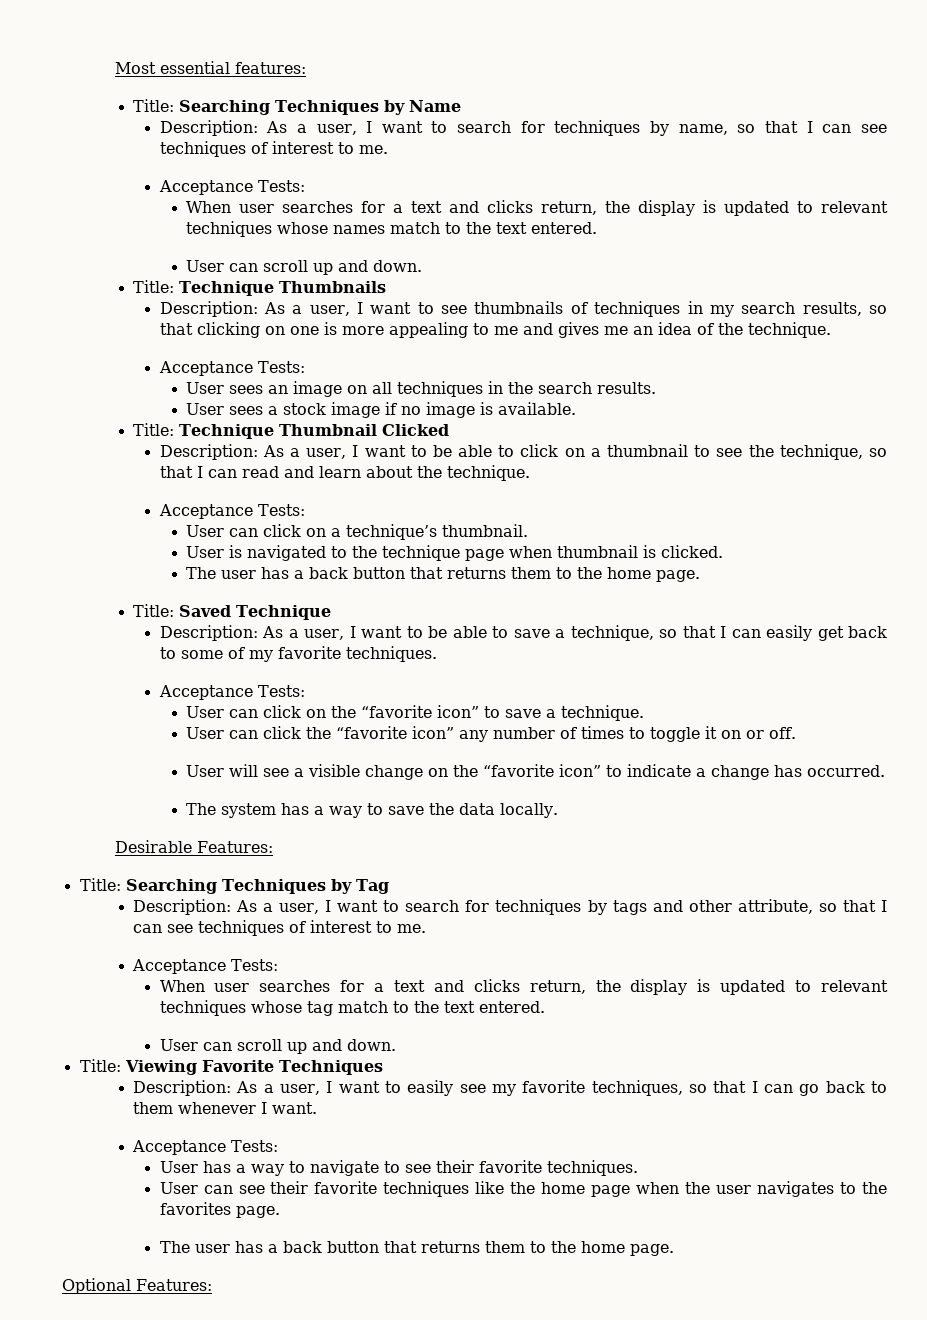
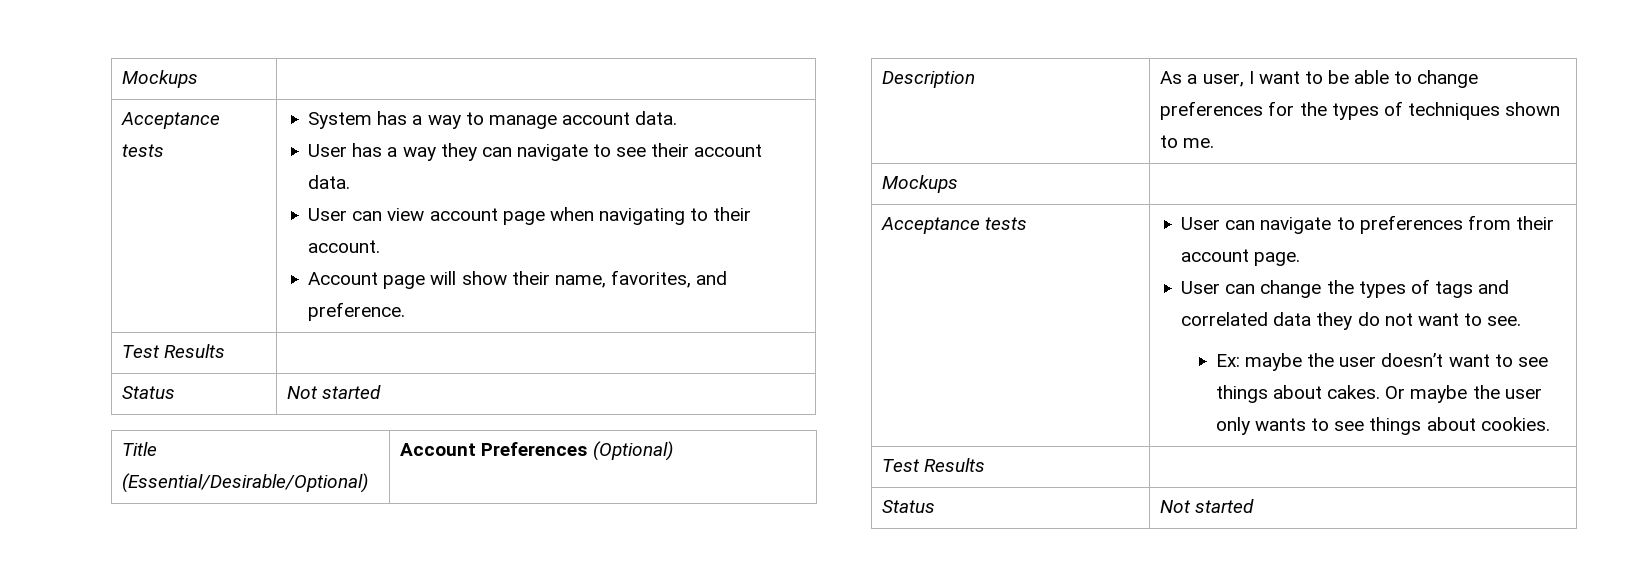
[115,61,307,74] [132,99,461,115] [159,120,887,136] [159,141,388,157] [158,180,305,195] [186,200,889,216] [186,221,598,237] [186,260,423,275] [132,280,386,296] [159,301,887,317] [159,322,831,338] [158,361,305,376] [186,381,657,397] [186,402,577,418] [132,423,449,439] [159,444,887,460] [159,465,530,481] [158,504,305,519] [186,524,529,540] [186,545,724,561] [186,567,701,582] [132,604,331,620] [159,625,887,641] [159,646,437,662] [158,685,305,700] [186,705,645,721] [186,726,797,742] [186,764,886,780] [186,803,559,818] [115,840,274,853] [79,878,389,894] [132,899,887,915] [132,920,426,936] [131,959,278,974] [159,979,888,995] [159,1000,545,1016] [159,1039,396,1054] [79,1059,383,1075] [132,1080,887,1096] [132,1102,317,1114] [131,1140,278,1155] [159,1160,638,1176] [159,1181,888,1197] [159,1202,280,1218] [159,1241,674,1256] [62,1278,212,1294] Most essential features: // Title: Searching Techniques by Name // Description: As a user, I want to search for techniques by name, so that I can see techniques of interest to me. // Acceptance Tests: // When user searches for a text and clicks return, the display is updated to relevant techniques whose names match to the text entered. // User can scroll up and down. // Title: Technique Thumbnails // Description: As a user, I want to see thumbnails of techniques in my search results, so that clicking on one is more appealing to me and gives me an idea of the technique. // Acceptance Tests: // User sees an image on all techniques in the search results. // User sees a stock image if no image is available. // Title: Technique Thumbnail Clicked // Description: As a user, I want to be able to click on a thumbnail to see the technique, so that I can read and learn about the technique. // Acceptance Tests: // User can click on a technique’s thumbnail. // User is navigated to the technique page when thumbnail is clicked. // The user has a back button that returns them to the home page. // Title: Saved Technique // Description: As a user, I want to be able to save a technique, so that I can easily get back to some of my favorite techniques. // Acceptance Tests: // User can click on the “favorite icon” to save a technique. // User can click the “favorite icon” any number of times to toggle it on or off. // User will see a visible change on the “favorite icon” to indicate a change has occurred. // The system has a way to save the data locally. // Desirable Features: // Title: Searching Techniques by Tag // Description: As a user, I want to search for techniques by tags and other attribute, so that I can see techniques of interest to me. // Acceptance Tests: // When user searches for a text and clicks return, the display is updated to relevant techniques whose tag match to the text entered. // User can scroll up and down. // Title: Viewing Favorite Techniques // Description: As a user, I want to easily see my favorite techniques, so that I can go back to them whenever I want. // Acceptance Tests: // User has a way to navigate to see their favorite techniques. // User can see their favorite techniques like the home page when the user navigates to the favorites page. // The user has a back button that returns them to the home page. // Optional Features: -> [122,70,199,88] [121,112,221,129] [122,144,165,157] [308,111,678,129] [308,143,763,161] [308,175,351,189] [308,207,752,225] [308,240,381,253] [308,270,728,289] [308,302,406,321] [122,344,226,358] [122,386,176,399] [287,385,382,399] [122,442,158,456] [122,473,369,493] [400,441,673,461] [882,71,976,88] [1160,70,1479,88] [1160,101,1561,120] [1160,135,1215,148] [882,175,959,193] [881,217,1028,234] [1181,215,1554,234] [1181,249,1301,266] [1181,279,1510,298] [1181,312,1522,330] [1215,353,1548,371] [1215,385,1542,403] [1215,417,1550,435] [882,458,986,472] [882,500,936,513] [1160,499,1255,513] Mockups | // Acceptance tests | System has a way to manage account data. // User has a way they can navigate to see their account data. // User can view account page when navigating to their account. // Account page will show their name, favorites, and preference. // Test Results | // Status | Not started // Title (Essential/Desirable/Optional) | Account Preferences (Optional) // Description | As a user, I want to be able to change preferences for the types of techniques shown to me. // Mockups | // Acceptance tests | User can navigate to preferences from their account page. // User can change the types of tags and correlated data they do not want to see. // Ex: maybe the user doesn’t want to see things about cakes. Or maybe the user only wants to see things about cookies. // Test Results | // Status | Not started

